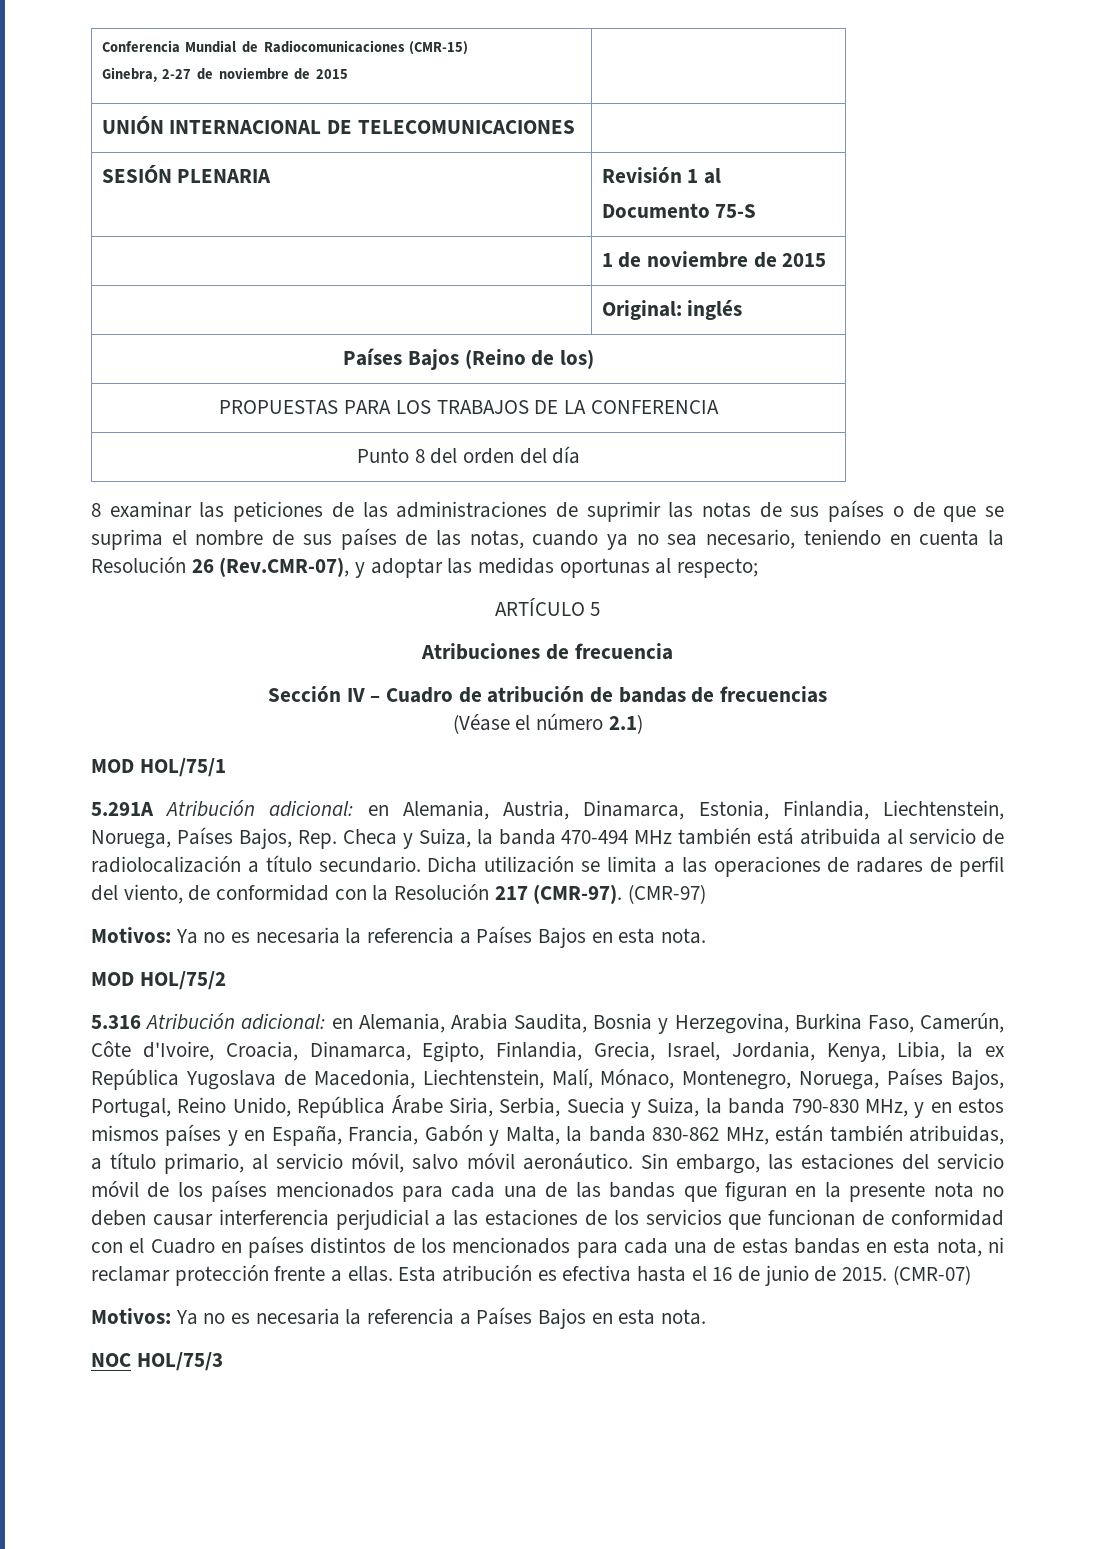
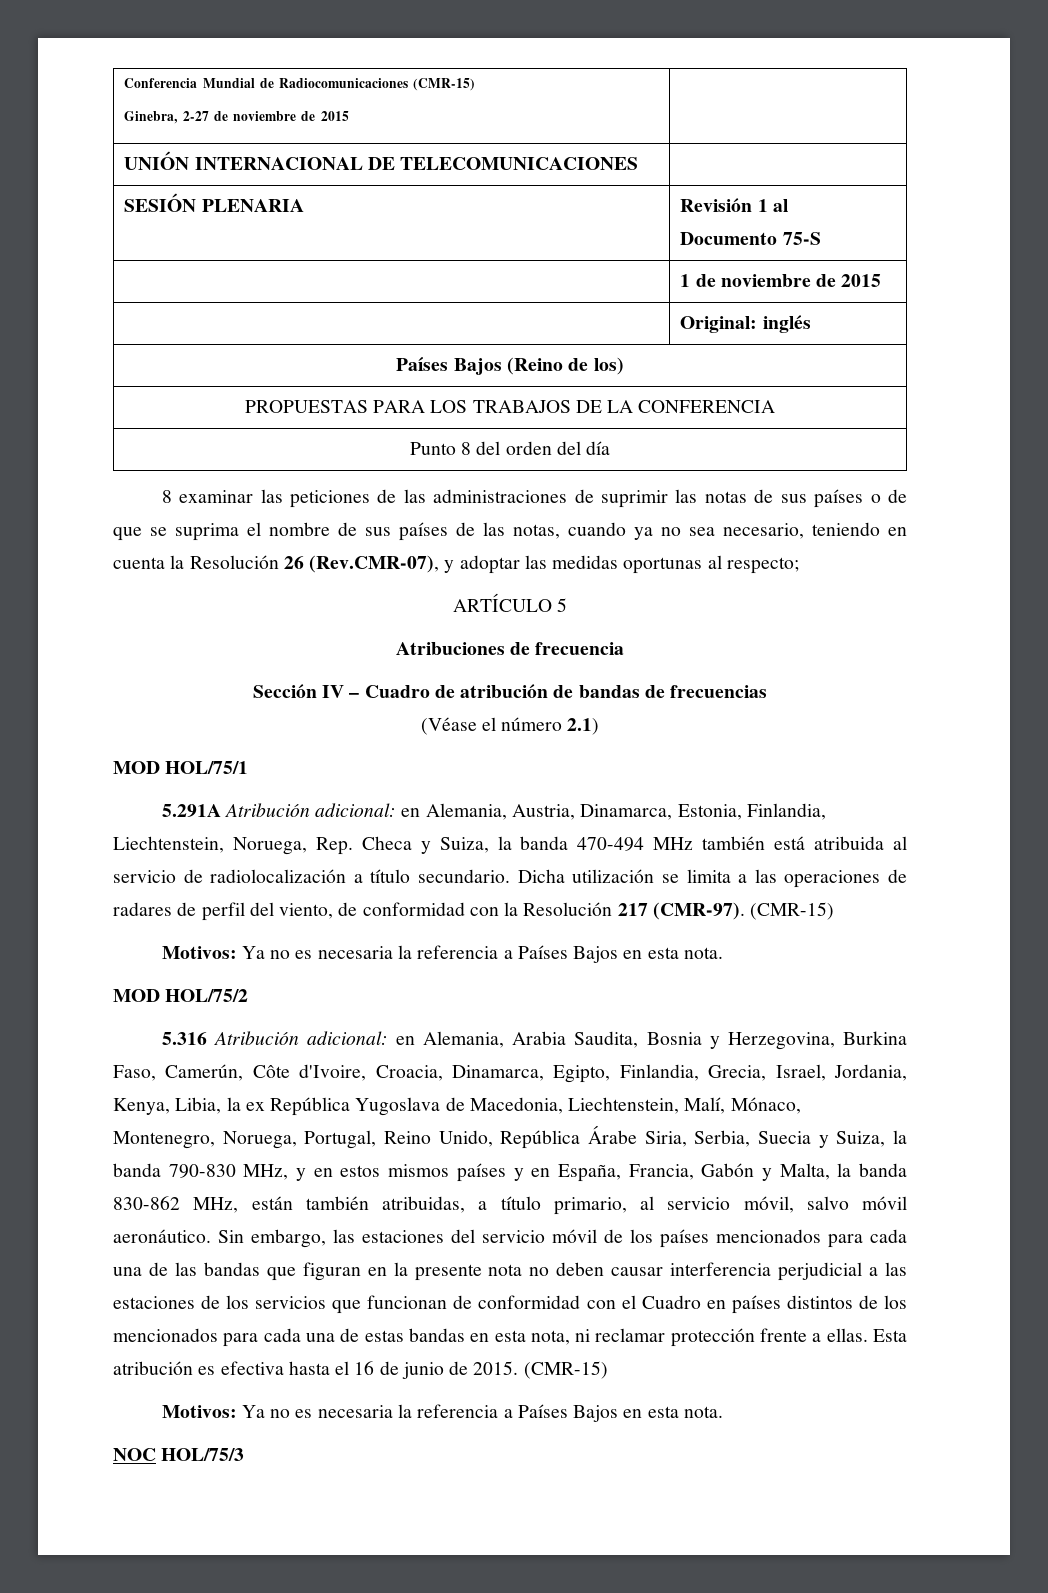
[176,827,292,849] Países Bajos, -> (307, 846) none
[628,884,707,904] (CMR-97) -> [750,902,835,920] (CMR-15)
[887,1068,1004,1090] Países Bajos, -> (297, 1140) none
[892,1265,971,1285] (CMR-07) -> [523,1361,608,1379] (CMR-15)

